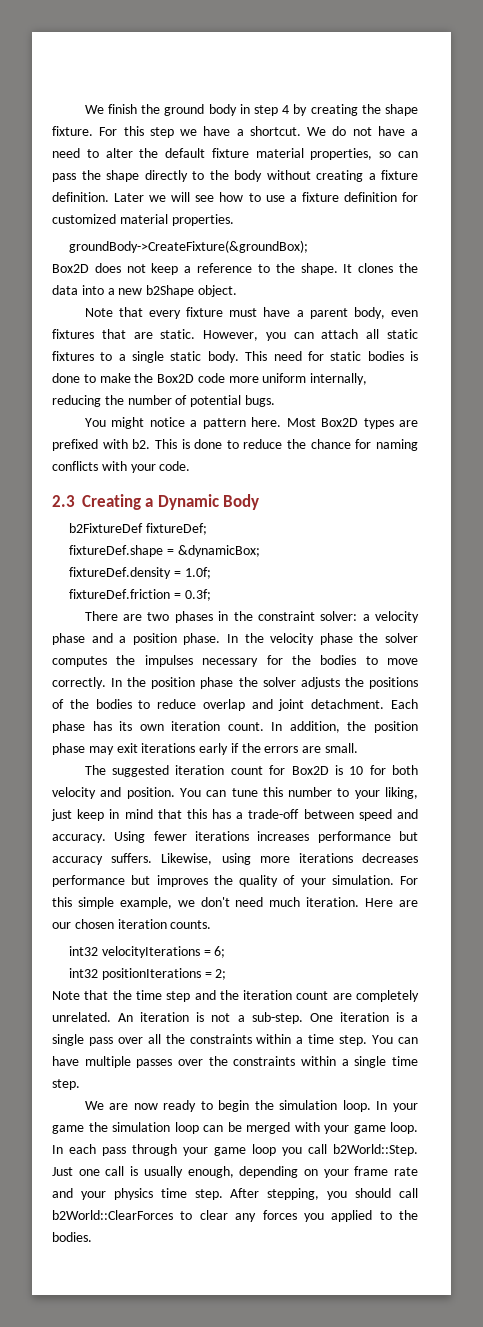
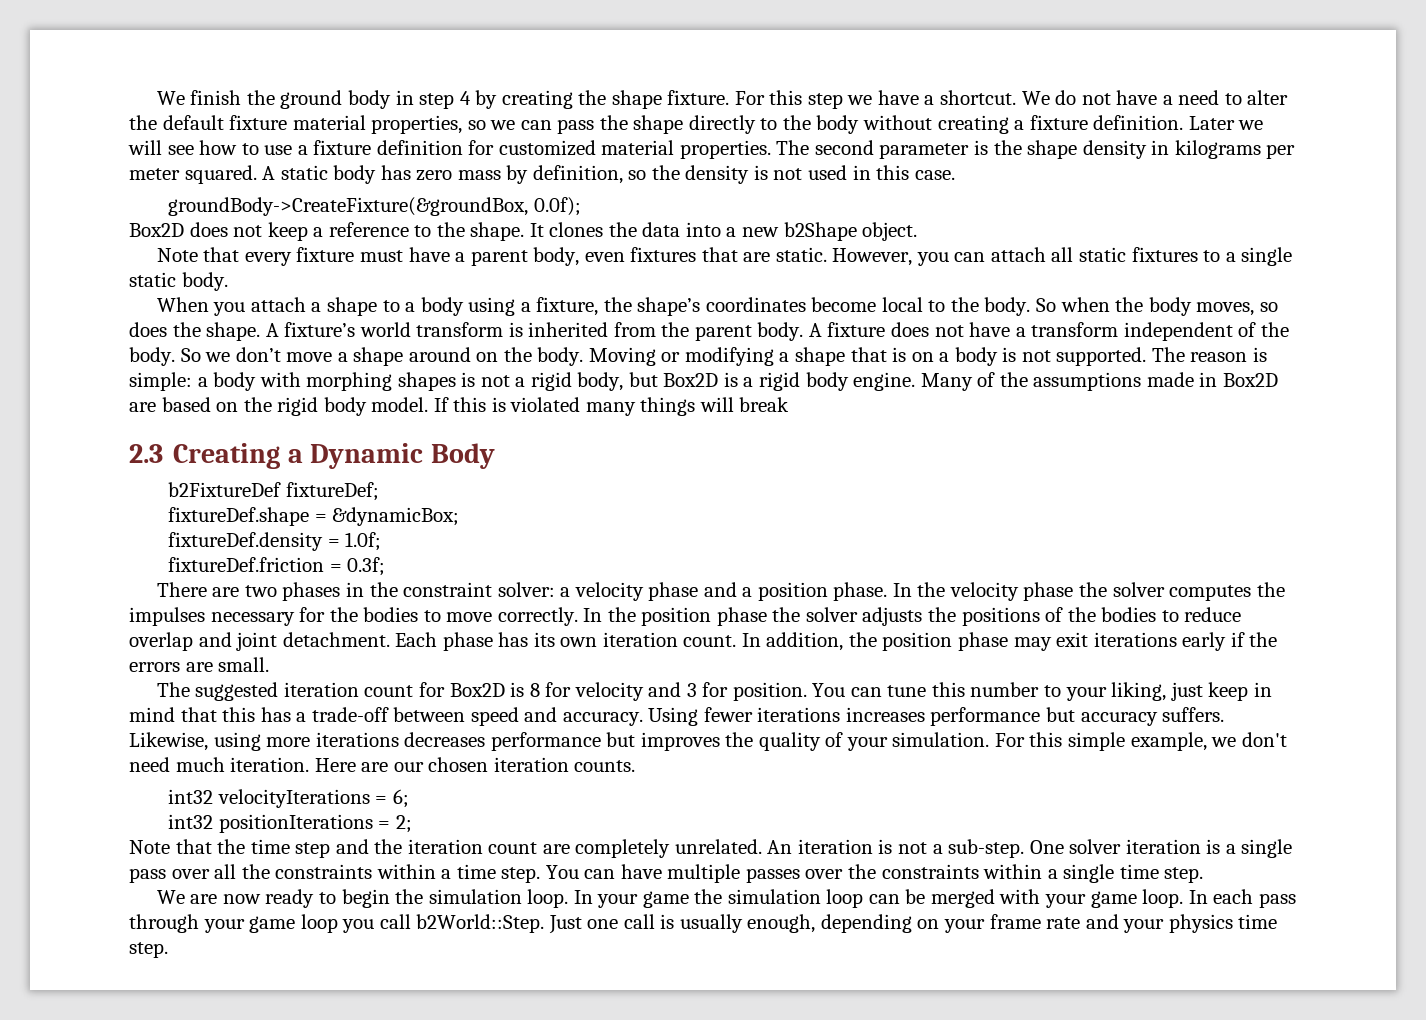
(392, 154) none -> [490,120,516,130] we
[69,240,309,253] // groundBody->CreateFixture(&groundBox); -> [776,140,1296,159] [129,165,955,184] [167,197,581,216] The second parameter is the shape density in kilograms per meter squared. A static body has zero mass by definition, so the density is not used in this case. // groundBody->CreateFixture(&groundBox, 0.0f);
[245,351,419,361] [52,373,368,385] [52,395,275,407] [84,417,418,429] [52,439,418,451] [52,461,191,473] This need for static bodies is done to make the Box2D code more uniform internally, reducing the number of potential bugs. // You might notice a pattern here. Most Box2D types are prefixed with b2. This is done to reduce the chance for naming conflicts with your code. -> [156,297,1278,316] [129,322,1289,341] [129,347,1267,366] [129,372,1278,391] [129,397,790,416] // When you attach a shape to a body using a fixture, the shape’s coordinates become local to the body. So when the body moves, so does the shape. A fixture’s world transform is inherited from the parent body. A fixture does not have a transform independent of the body. So we don’t move a shape around on the body. Moving or modifying a shape that is on a body is not supported. The reason is simple: a body with morphing shapes is not a rigid body, but Box2D is a rigid body engine. Many of the assumptions made in Box2D are based on the rigid body model. If this is violated many things will break
[349,765,418,775] [52,787,122,799] 10 for both velocity and -> [529,682,729,701] 8 for velocity and 3 for
(333, 1017) none -> [1069,839,1122,854] solver
[230,1188,419,1200] [52,1210,418,1222] [52,1232,92,1242] After stepping, you should call b2World::ClearForces to clear any forces you applied to the bodies. -> (168, 950) none

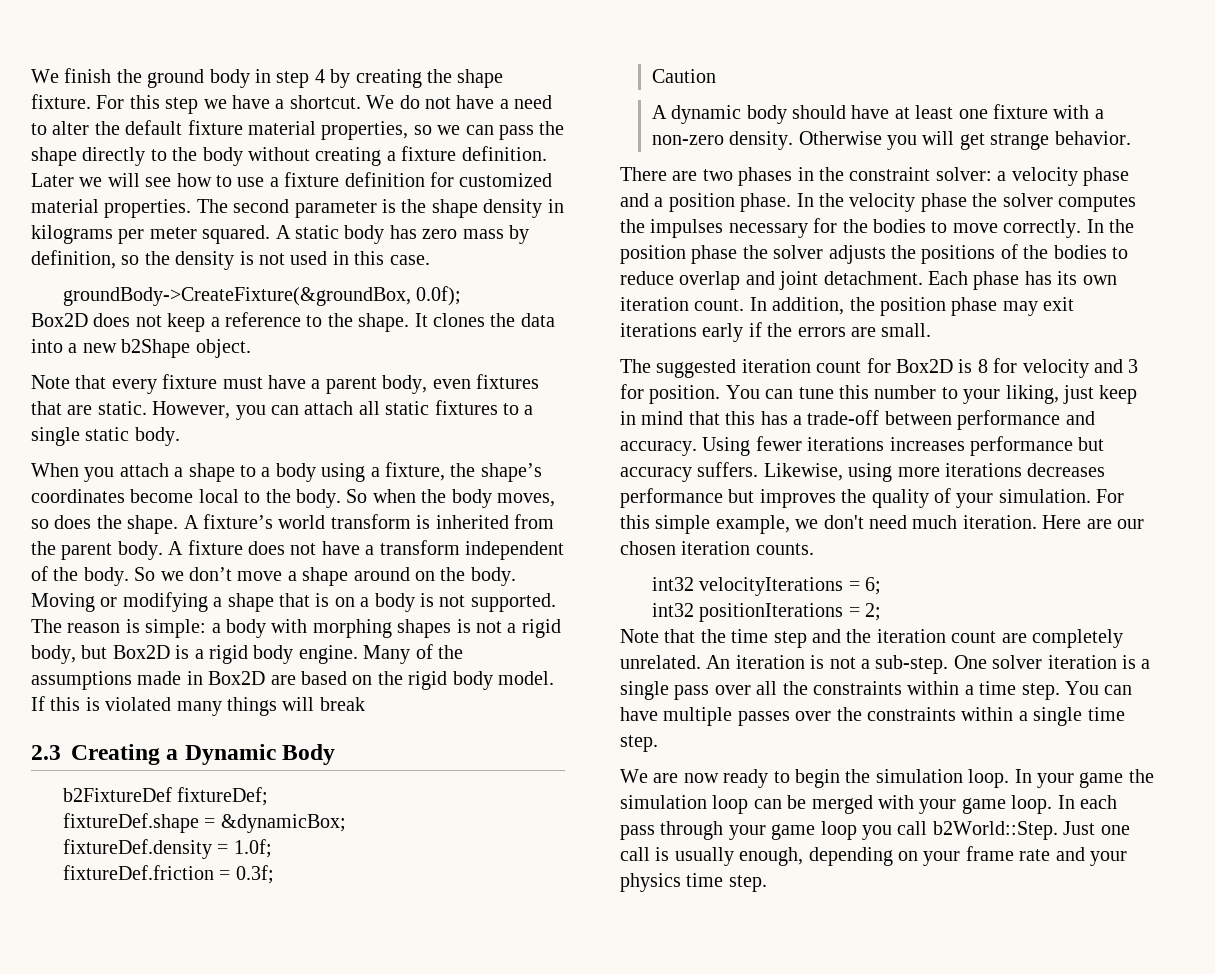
(386, 566) none -> [651,69,716,83] [651,104,1104,124] [651,131,1131,150] // Caution // A dynamic body should have at least one fixture with a non-zero density. Otherwise you will get strange behavior.
[470,707,519,726] speed -> [957,410,1061,430] performance

